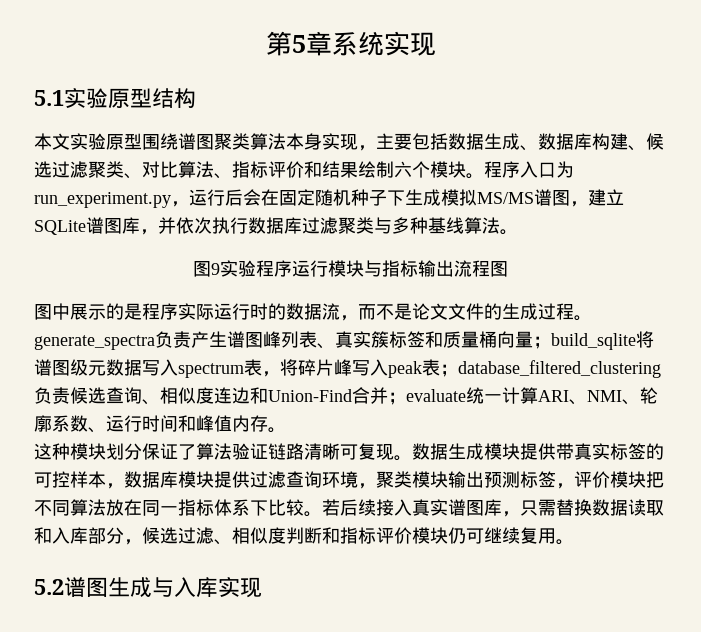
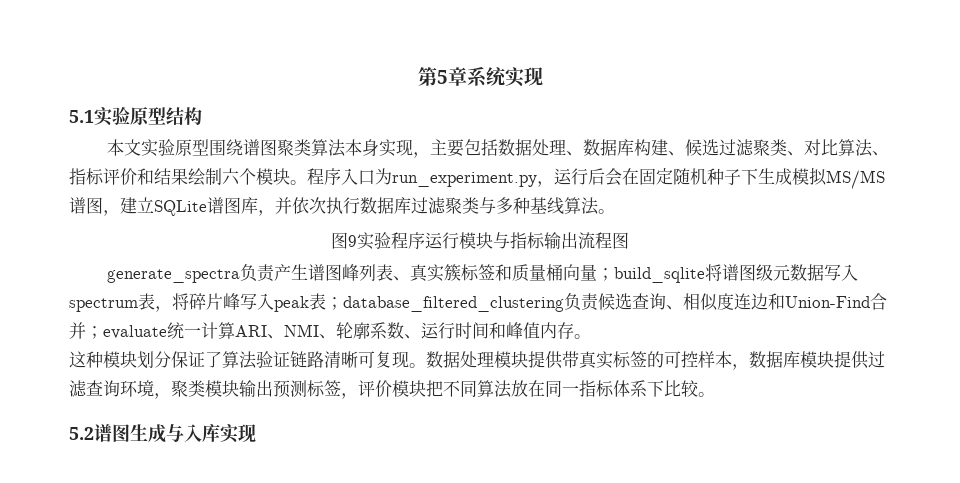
[484,133,520,150] 生成 -> [532,139,567,156] 处理
[34,303,592,321] 图中展示的是程序实际运行时的数据流，而不是论文文件的生成过程。 -> (629, 240) none
[448,443,484,460] 生成 -> [460,351,494,368] 处理
[322,499,664,517] [34,527,574,545] 若后续接入真实谱图库，只需替换数据读取和入库部分，候选过滤、相似度判断和指标评价模块仍可继续复用。 -> (715, 394) none

